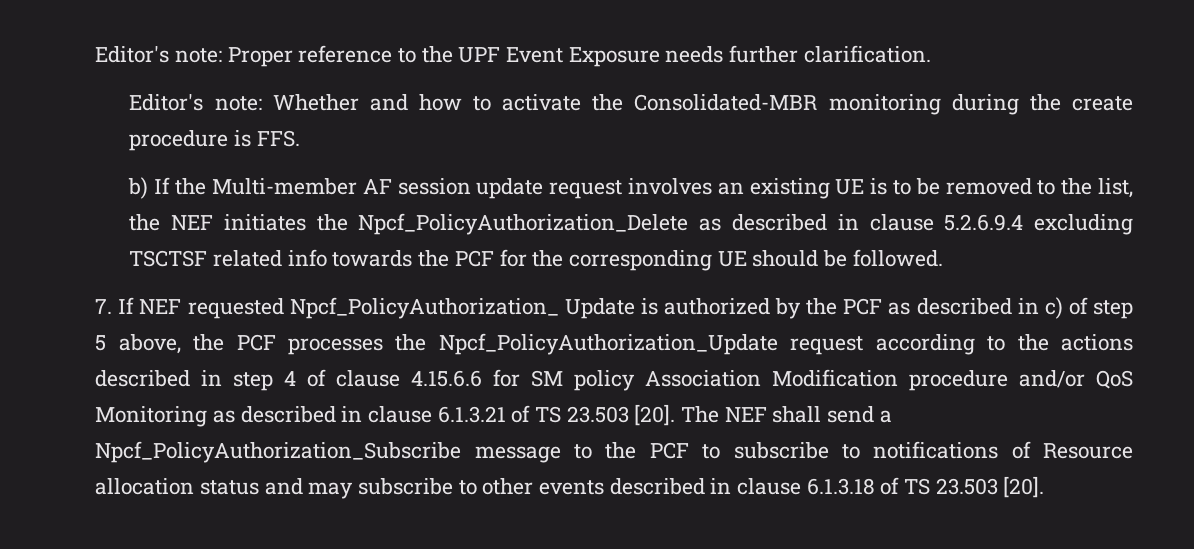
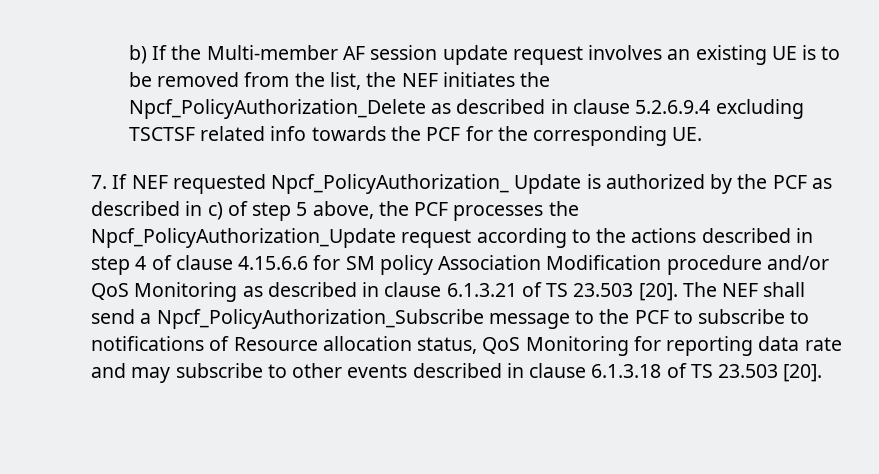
[95,45,931,67] [129,94,1133,115] [129,130,300,151] Editor's note: Proper reference to the UPF Event Exposure needs further clarification. // Editor's note: Whether and how to activate the Consolidated-MBR monitoring during the create procedure is FFS. // -> (128, 54) none
[1037,180,1056,195] to -> [244,72,290,87] from
[717,249,943,267] UE should be followed. -> [672,127,703,141] UE.
[199,480,259,495] status -> [417,336,842,356] status, QoS Monitoring for reporting data rate

